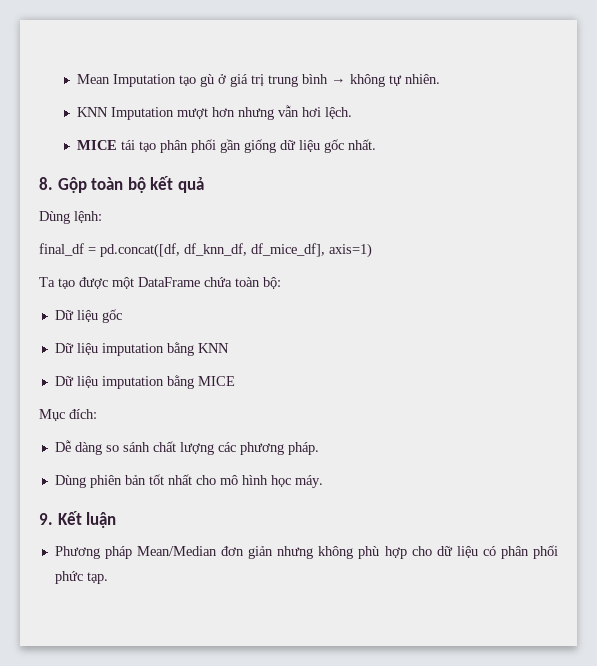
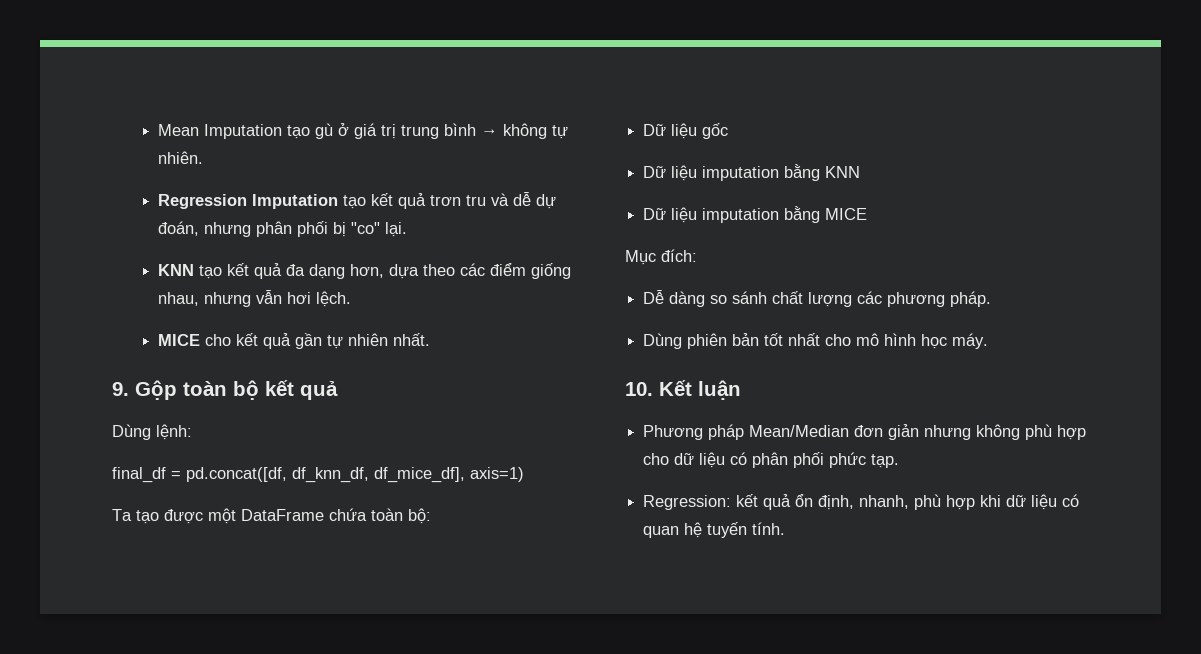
[77,107,236,120] KNN Imputation mượt hơn -> [158,192,557,209] [158,221,408,237] [158,263,572,279] [158,292,200,306] Regression Imputation tạo kết quả trơn tru và dễ dự đoán, nhưng phân phối bị "co" lại. // KNN tạo kết quả đa dạng hơn, dựa theo các điểm giống nhau,
[121,139,345,153] tái tạo phân phối gần giống dữ liệu gốc -> [205,333,389,349] cho kết quả gần tự nhiên
[39,177,53,190] 8. -> [112,382,129,396] 9.
[39,513,53,525] 9. -> [625,382,653,396] 10.
(108, 578) none -> [643,494,1080,510] [643,522,786,538] // Regression: kết quả ổn định, nhanh, phù hợp khi dữ liệu có quan hệ tuyến tính.

